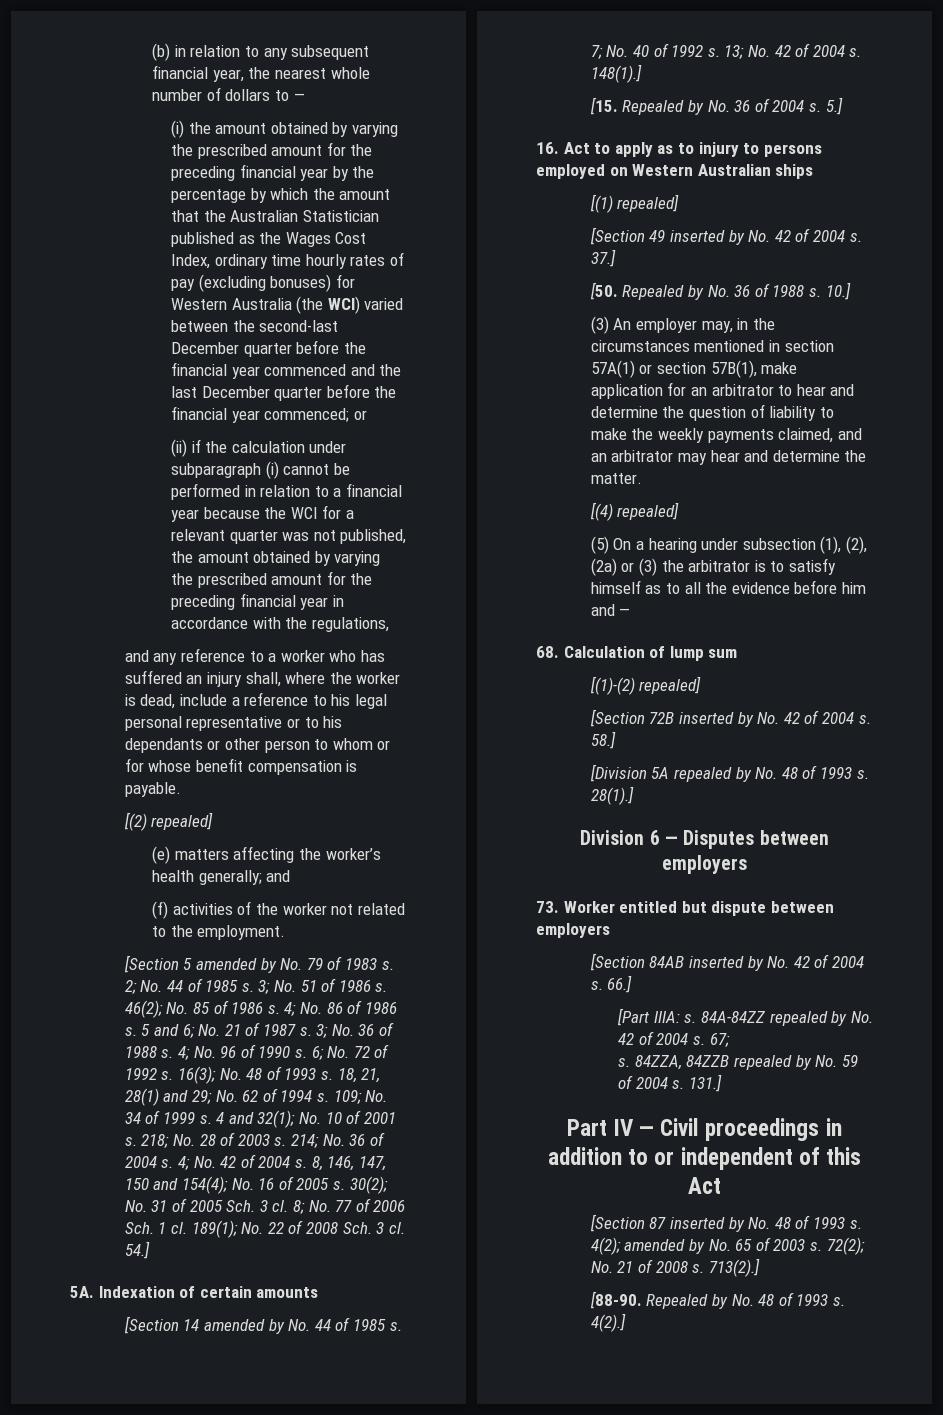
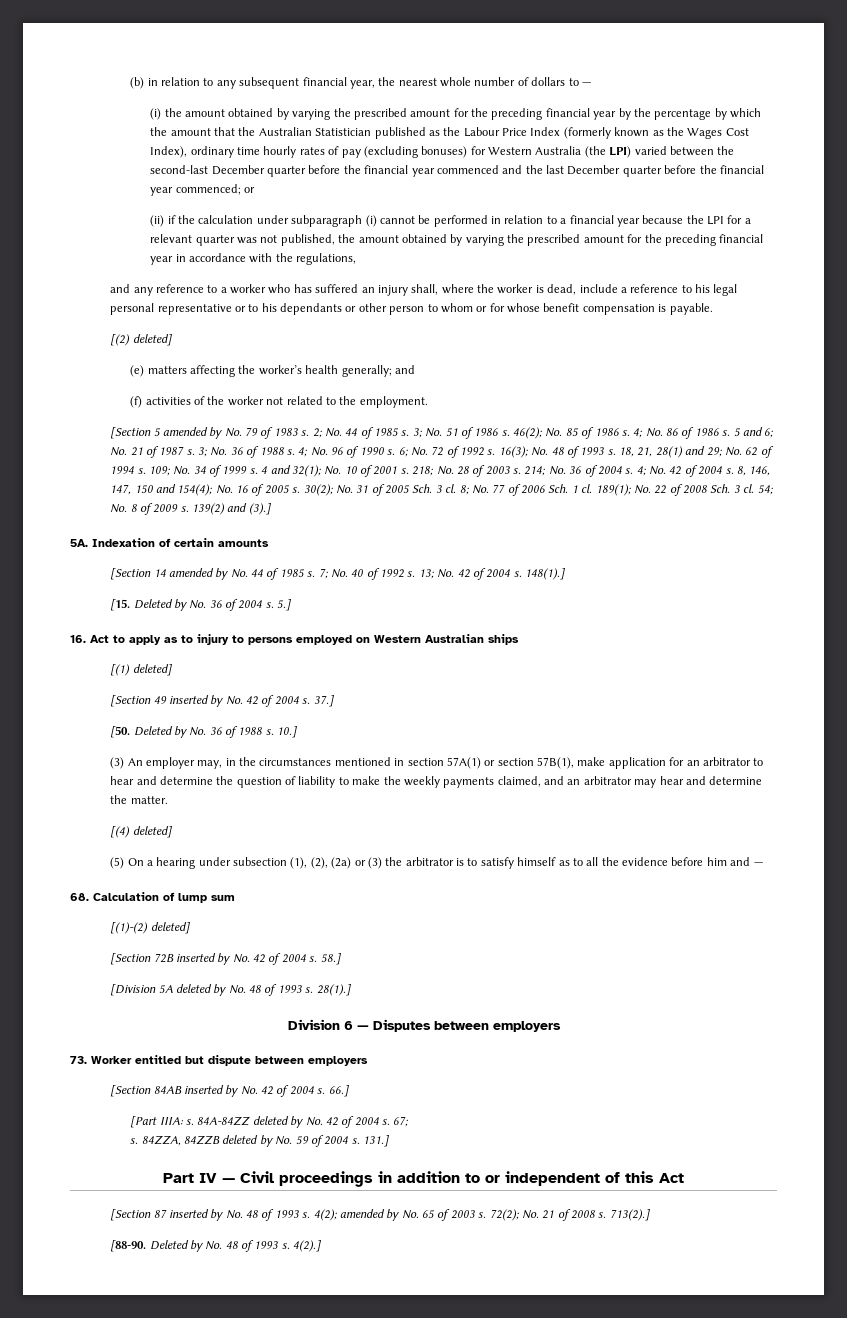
(282, 238) none -> [463,127,684,139] Labour Price Index (formerly known as the
[171,254,211,269] Index, -> [150,146,188,158] Index),
[327,296,360,314] WCI) -> [609,146,632,158] LPI)
[290,507,318,519] WCI -> [707,216,725,225] LPI
[151,812,214,830] repealed] -> [132,334,172,346] deleted]
[124,1241,150,1259] 54.] -> [757,485,773,495] [110,503,271,515] 54; No. 8 of 2009 s. 139(2) and (3).]
[622,100,685,115] Repealed -> [133,599,173,609] Deleted
[617,194,680,212] repealed] -> [132,664,172,676] deleted]
[622,285,685,300] Repealed -> [133,726,173,736] Deleted
[617,502,680,520] repealed] -> [132,826,172,838] deleted]
[639,676,702,694] repealed] -> [150,922,190,934] deleted]
[674,767,733,782] repealed -> [175,984,212,993] deleted
[769,1011,828,1026] repealed -> [252,1116,289,1125] deleted
[734,1055,793,1070] repealed -> [222,1135,259,1144] deleted
[646,1294,709,1309] Repealed -> [149,1240,189,1250] Deleted

